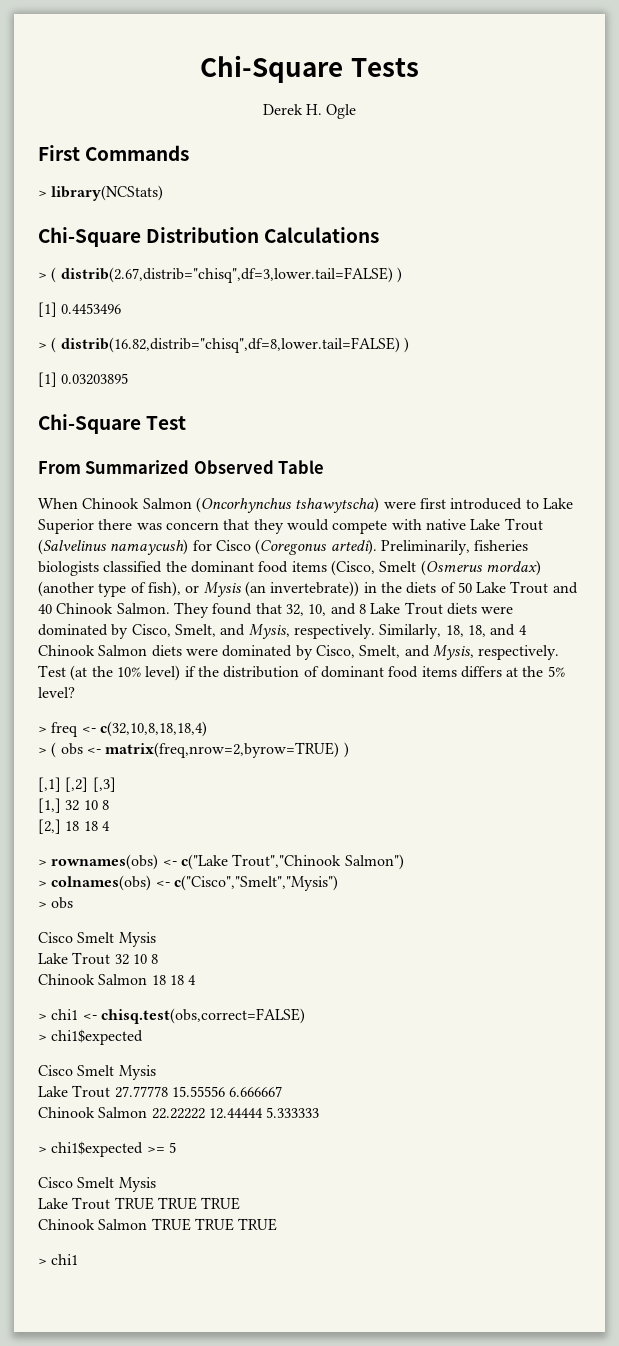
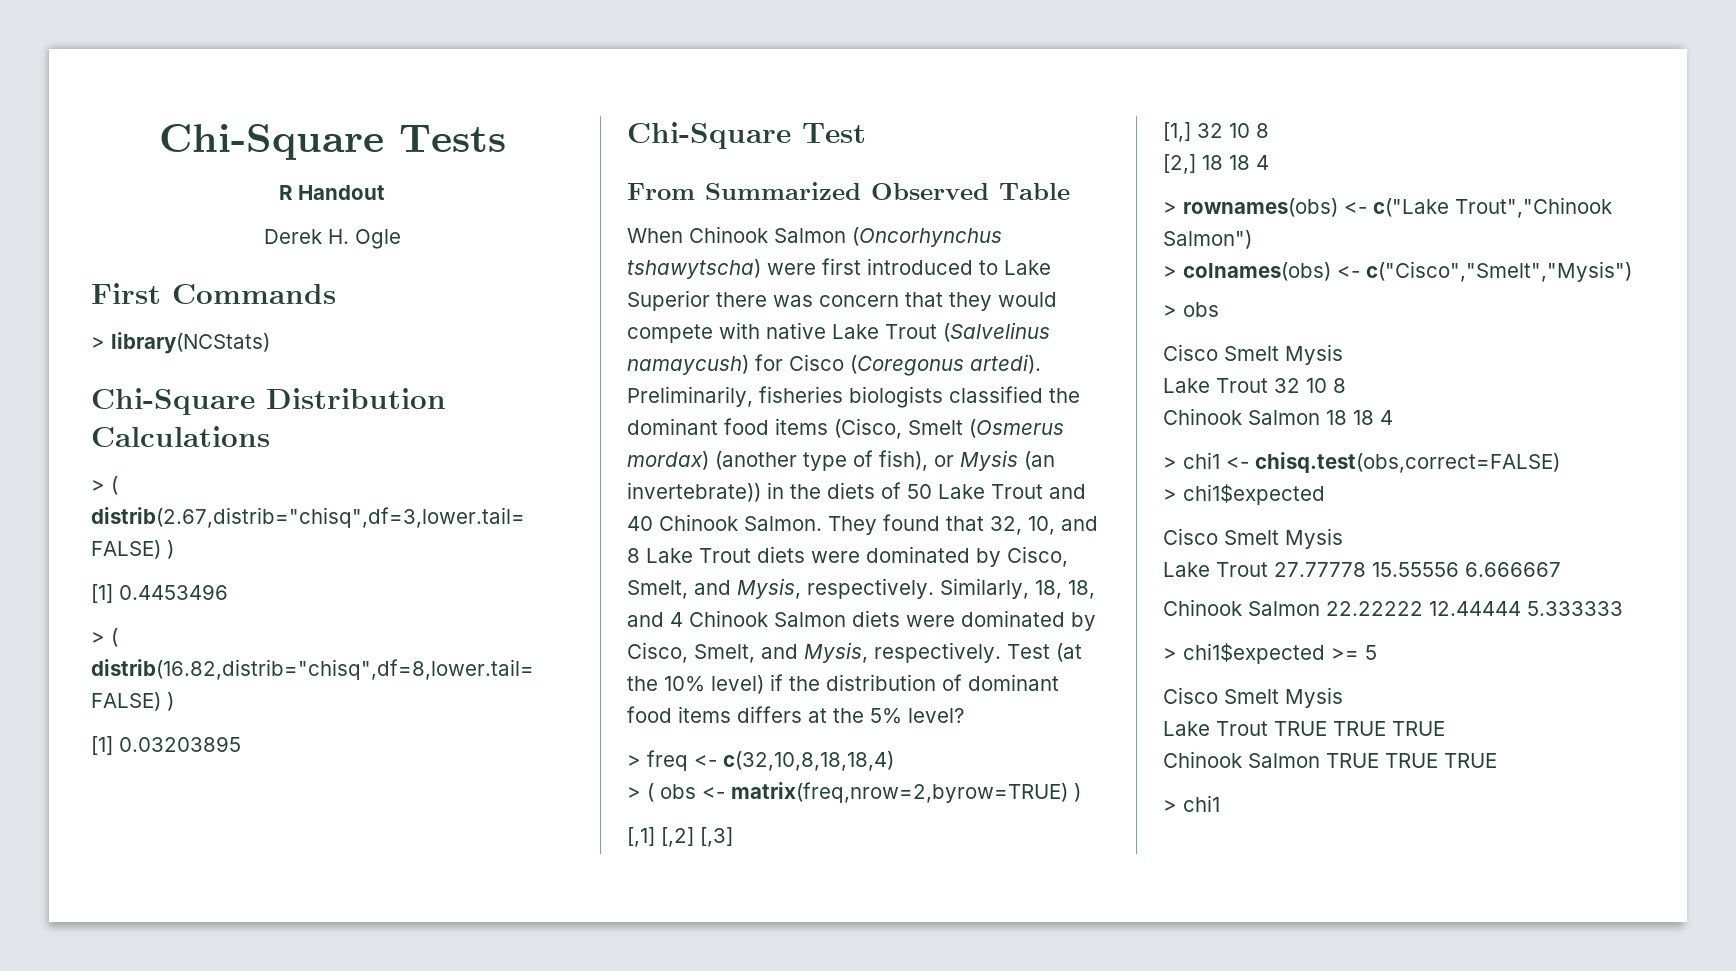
(419, 67) none -> [279,185,385,200] // R Handout

